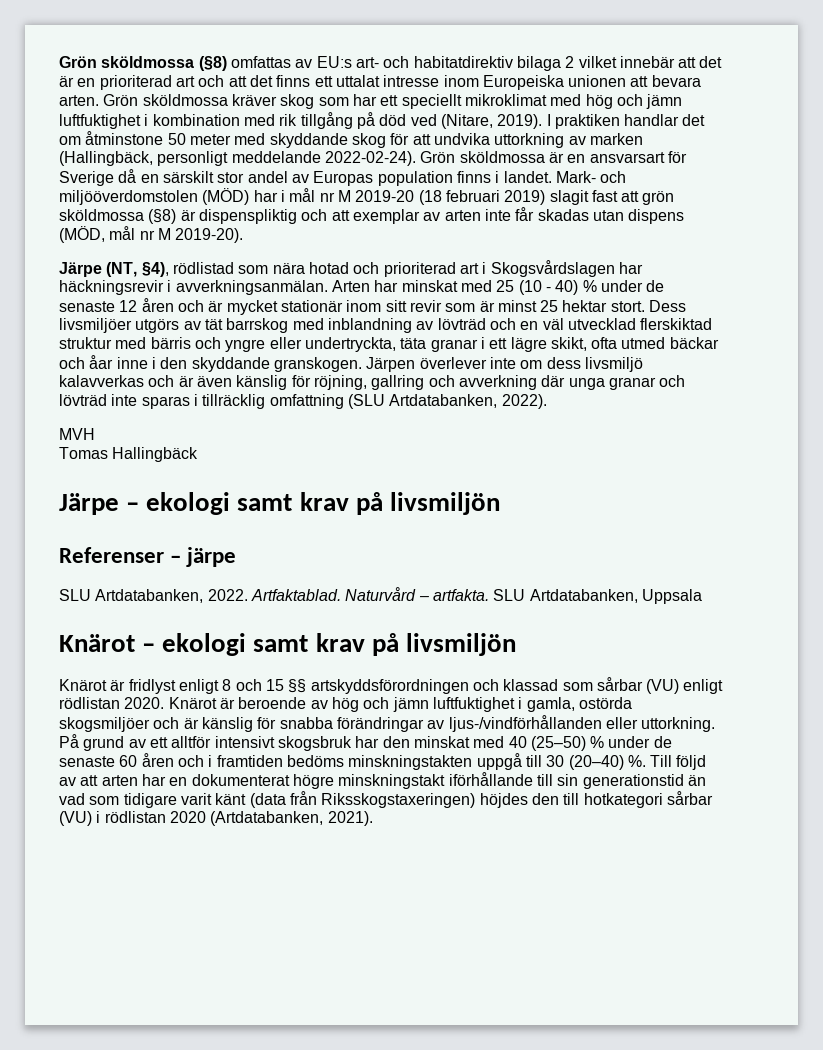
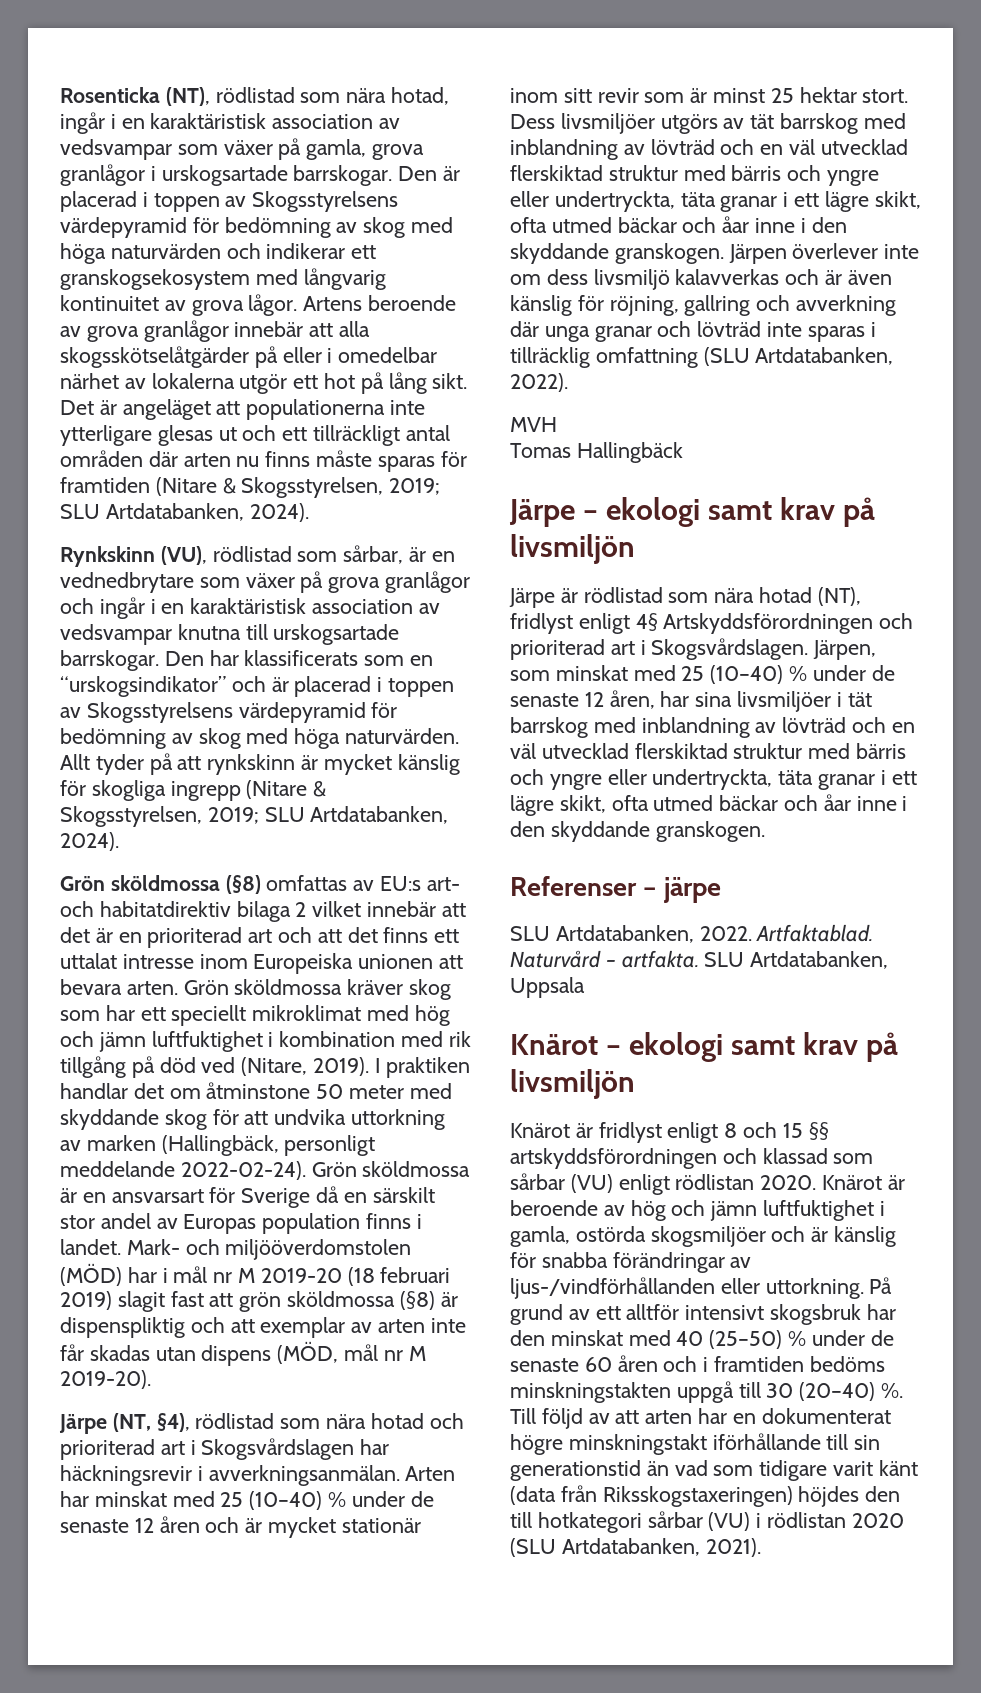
(59, 62) none -> [60,87,450,106] [60,112,401,134] [60,138,425,160] [60,164,461,186] [60,191,399,212] [60,217,454,238] [60,243,377,264] [60,268,386,290] [60,294,457,316] [60,320,371,342] [60,346,438,368] [60,372,468,394] [60,399,426,420] [60,425,450,446] [60,450,467,472] [60,477,441,498] [60,503,309,522] [60,545,455,567] [60,571,471,593] [60,597,440,619] [60,624,400,645] [60,650,434,671] [60,676,455,697] [60,702,398,723] [60,728,460,749] [60,753,460,775] [60,780,327,801] [60,806,449,827] [60,832,119,851] Rosenticka (NT), rödlistad som nära hotad, ingår i en karaktäristisk association av vedsvampar som växer på gamla, grova granlågor i urskogsartade barrskogar. Den är placerad i toppen av Skogsstyrelsens värdepyramid för bedömning av skog med höga naturvärden och indikerar ett granskogsekosystem med långvarig kontinuitet av grova lågor. Artens beroende av grova granlågor innebär att alla skogsskötselåtgärder på eller i omedelbar närhet av lokalerna utgör ett hot på lång sikt. Det är angeläget att populationerna inte ytterligare glesas ut och ett tillräckligt antal områden där arten nu finns måste sparas för framtiden (Nitare & Skogsstyrelsen, 2019; SLU Artdatabanken, 2024). // Rynkskinn (VU), rödlistad som sårbar, är en vednedbrytare som växer på grova granlågor och ingår i en karaktäristisk association av vedsvampar knutna till urskogsartade barrskogar. Den har klassificerats som en “urskogsindikator” och är placerad i toppen av Skogsstyrelsens värdepyramid för bedömning av skog med höga naturvärden. Allt tyder på att rynkskinn är mycket känslig för skogliga ingrepp (Nitare & Skogsstyrelsen, 2019; SLU Artdatabanken, 2024). //
[518,280,579,295] (10 - 40) -> [249,1491,323,1510] (10–40)
(500, 503) none -> [509,587,861,608] [510,613,914,634] [510,638,877,660] [510,665,895,684] [510,690,872,712] [510,717,915,738] [510,743,907,759] [510,769,917,790] [510,794,908,816] [510,821,765,842] // Järpe är rödlistad som nära hotad (NT), fridlyst enligt 4§ Artskyddsförordningen och prioriterad art i Skogsvårdslagen. Järpen, som minskat med 25 (10–40) % under de senaste 12 åren, har sina livsmiljöer i tät barrskog med inblandning av lövträd och en väl utvecklad flerskiktad struktur med bärris och yngre eller undertryckta, täta granar i ett lägre skikt, ofta utmed bäckar och åar inne i den skyddande granskogen.
[210,811,324,826] (Artdatabanken, -> [510,1538,700,1557] (SLU Artdatabanken,

